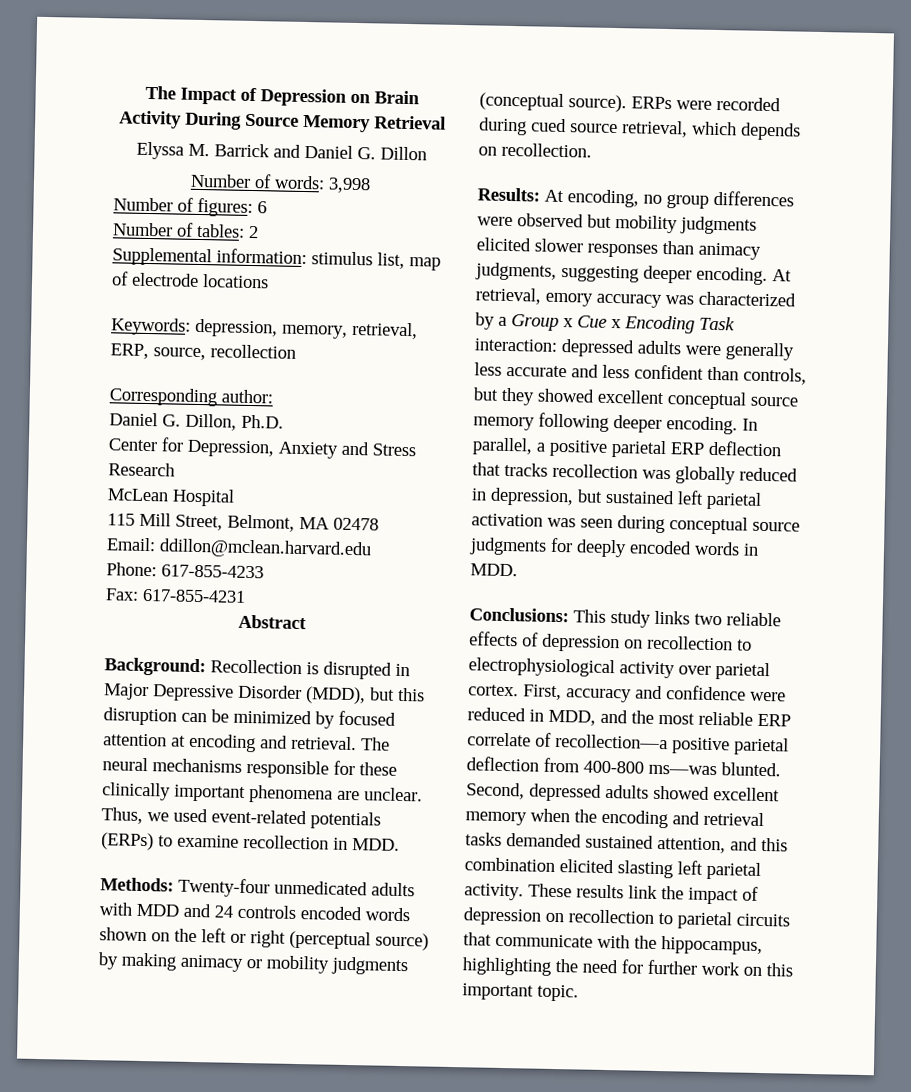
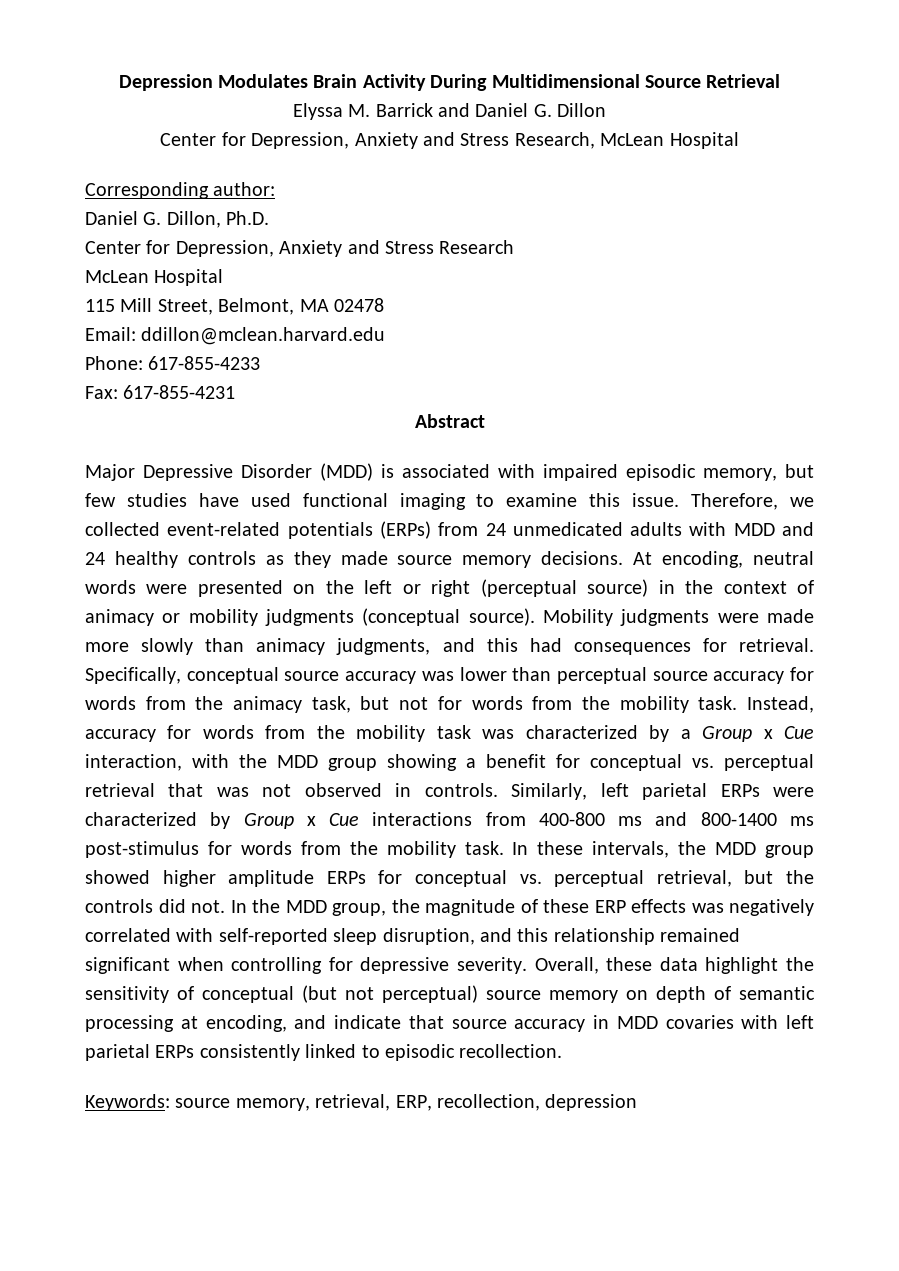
[145,85,371,107] The Impact of Depression on -> [118,74,308,91] Depression Modulates
[244,113,371,133] Source Memory -> [491,74,701,88] Multidimensional Source
[190,173,371,194] [113,197,267,218] [112,222,259,239] [112,247,441,271] [111,271,269,289] [111,317,418,340] [110,343,296,361] Number of words: 3,998 // Number of figures: 6 // Number of tables: 2 // Supplemental information: stimulus list, map of electrode locations // Keywords: depression, memory, retrieval, ERP, source, recollection -> [160,132,739,149] Center for Depression, Anxiety and Stress Research, McLean Hospital
[104,657,410,680] [103,683,425,705] [103,707,396,729] [103,733,390,753] [102,757,397,779] [102,782,423,804] [101,807,381,830] [101,832,400,851] [100,877,270,898] Background: Recollection is disrupted in Major Depressive Disorder (MDD), but this disruption can be minimized by focused attention at encoding and retrieval. The neural mechanisms responsible for these clinically important phenomena are unclear. Thus, we used event-related potentials (ERPs) to examine recollection in MDD. // Methods: Twenty-four -> [85,463,814,481] [85,493,814,510] [85,521,506,539] Major Depressive Disorder (MDD) is associated with impaired episodic memory, but few studies have used functional imaging to examine this issue. Therefore, we collected event-related potentials (ERPs) from 24
[237,904,410,922] [99,927,147,942] controls encoded words shown -> [114,551,814,568] [85,580,283,597] healthy controls as they made source memory decisions. At encoding, neutral words were presented
[98,952,177,971] by making -> [658,580,814,594] in the context of
[631,96,781,112] [478,117,801,141] [478,142,592,158] [477,187,794,209] [477,213,757,235] [476,237,761,260] [475,262,792,285] [475,287,662,308] ERPs were recorded during cued source retrieval, which depends on recollection. // Results: At encoding, no group differences were observed but mobility judgments elicited slower responses than animacy judgments, suggesting deeper encoding. At retrieval, emory accuracy -> [543,609,815,626] [85,638,815,655] [85,667,814,684] [85,696,814,713] [85,725,471,742] Mobility judgments were made more slowly than animacy judgments, and this had consequences for retrieval. Specifically, conceptual source accuracy was lower than perceptual source accuracy for words from the animacy task, but not for words from the mobility task. Instead, accuracy for words from the mobility task
[611,315,735,334] [474,338,794,361] [474,362,807,385] [473,387,798,410] [473,412,758,435] [472,437,782,459] [472,462,798,485] [471,487,762,510] [471,513,800,535] [469,537,759,558] [470,563,518,577] [469,607,781,628] [469,631,752,653] [468,657,770,681] [468,684,786,703] [467,707,791,727] [467,732,789,756] [466,756,781,777] [466,782,780,802] [465,808,764,829] [465,832,788,854] [464,857,761,880] [464,883,759,905] [463,907,790,930] [463,932,763,956] [462,957,793,977] [462,983,579,1002] x Encoding Task interaction: depressed adults were generally less accurate and less confident than controls, but they showed excellent conceptual source memory following deeper encoding. In parallel, a positive parietal ERP deflection that tracks recollection was globally reduced in depression, but sustained left parietal activation was seen during conceptual source judgments for deeply encoded words in MDD. // Conclusions: This study links two reliable effects of depression on recollection to electrophysiological activity over parietal cortex. First, accuracy and confidence were reduced in MDD, and the most reliable ERP correlate of recollection—a positive parietal deflection from 400-800 ms—was blunted. Second, depressed adults showed excellent memory when the encoding and retrieval tasks demanded sustained attention, and this combination elicited slasting left parietal activity. These results link the impact of depression on recollection to parietal circuits that communicate with the hippocampus, highlighting the need for further work on this important topic. -> [85,754,814,771] [85,783,815,800] [85,812,814,829] [85,841,815,858] [85,870,815,887] [85,899,814,916] [85,928,741,945] [85,957,815,974] [85,985,815,1003] [85,1015,814,1032] [85,1044,563,1061] [85,1094,638,1111] interaction, with the MDD group showing a benefit for conceptual vs. perceptual retrieval that was not observed in controls. Similarly, left parietal ERPs were characterized by Group x Cue interactions from 400-800 ms and 800-1400 ms post-stimulus for words from the mobility task. In these intervals, the MDD group showed higher amplitude ERPs for conceptual vs. perceptual retrieval, but the controls did not. In the MDD group, the magnitude of these ERP effects was negatively correlated with self-reported sleep disruption, and this relationship remained significant when controlling for depressive severity. Overall, these data highlight the sensitivity of conceptual (but not perceptual) source memory on depth of semantic processing at encoding, and indicate that source accuracy in MDD covaries with left parietal ERPs consistently linked to episodic recollection. // Keywords: source memory, retrieval, ERP, recollection, depression

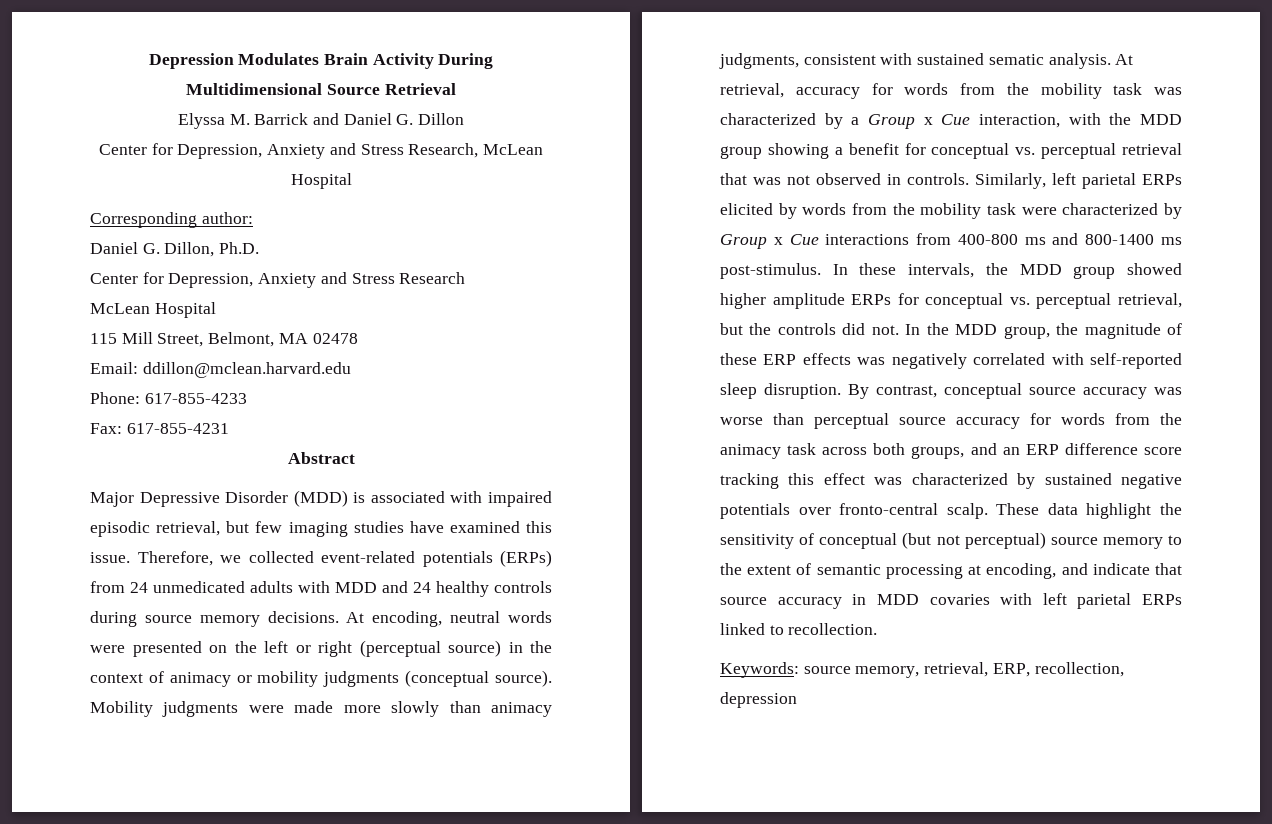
[703,468,777,481] memory, -> [156,521,221,536] retrieval,
(116, 500) none -> [288,522,348,537] imaging
[250,493,578,510] used functional imaging to examine -> [449,521,520,533] examined
[265,551,388,568] as they made -> [90,611,137,627] during
[442,638,815,655] [85,667,814,684] [85,696,814,713] and this had consequences for retrieval. Specifically, conceptual source accuracy was lower than perceptual source accuracy for words from the animacy task, but not for words from the mobility task. Instead, -> [803,53,1134,69] [720,83,784,98] consistent with sustained sematic analysis. At retrieval,
(760, 790) none -> [720,203,1016,219] elicited by words from the mobility task
[85,841,504,858] post-stimulus for words from the mobility task. -> [720,263,821,279] post-stimulus.
[382,928,741,945] [85,957,653,974] disruption, and this relationship remained significant when controlling for depressive severity. Overall, these -> [764,383,1182,399] [720,413,1182,429] [720,443,1182,459] [720,473,1182,489] [720,503,1040,519] disruption. By contrast, conceptual source accuracy was worse than perceptual source accuracy for words from the animacy task across both groups, and an ERP difference score tracking this effect was characterized by sustained negative potentials over fronto-central scalp. These
[626,986,706,1003] on depth -> [1168,535,1182,545] [720,563,792,575] to the extent
[199,1044,300,1061] consistently -> (1182, 599) none
[385,1044,455,1061] episodic -> (784, 630) none

